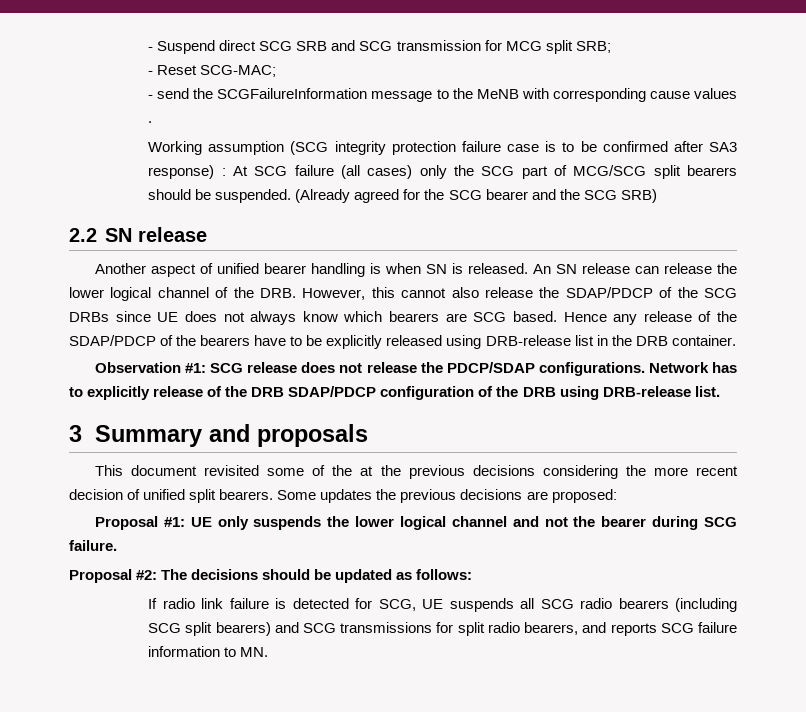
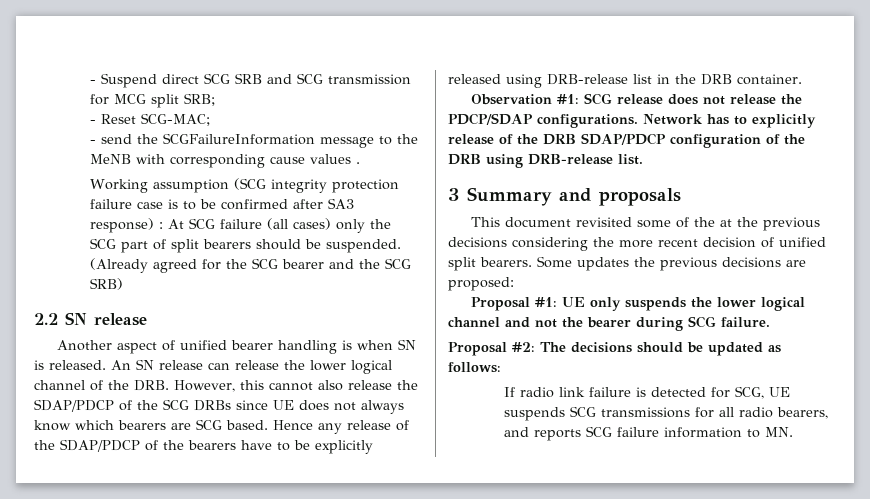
[573,165,647,176] MCG/SCG -> (167, 244) none
[520,598,737,612] [148,622,299,636] all SCG radio bearers (including SCG split bearers) and -> (566, 414) none
[457,622,485,636] split -> [719,407,735,417] all

